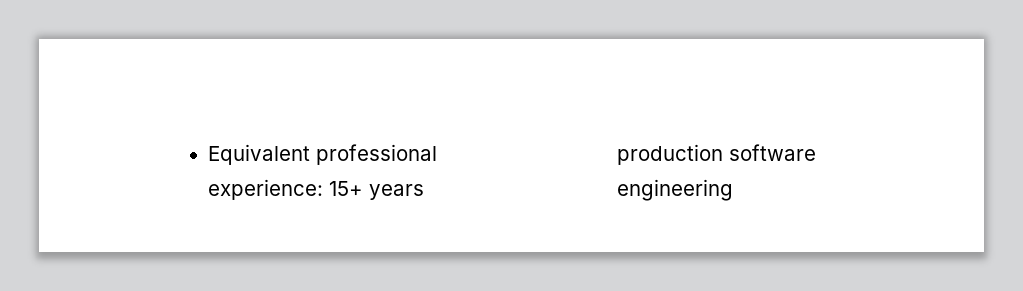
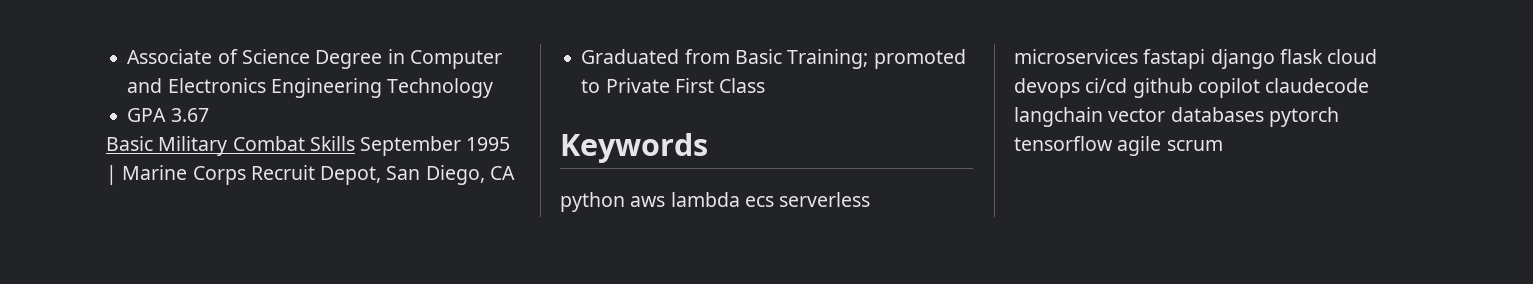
[208,144,438,165] [208,179,425,200] [617,144,817,165] [617,179,734,201] Equivalent professional experience: 15+ years production software engineering -> [127,49,502,69] [127,78,494,98] [127,108,209,122] [106,136,511,156] [106,165,515,185] [581,49,966,69] [581,78,766,93] [560,133,708,163] [560,192,871,212] [1014,49,1378,69] [1014,78,1370,98] [1014,107,1339,127] [1014,136,1223,156] Associate of Science Degree in Computer and Electronics Engineering Technology // GPA 3.67 // Basic Military Combat Skills September 1995 | Marine Corps Recruit Depot, San Diego, CA // Graduated from Basic Training; promoted to Private First Class // Keywords // python aws lambda ecs serverless microservices fastapi django flask cloud devops ci/cd github copilot claudecode langchain vector databases pytorch tensorflow agile scrum

